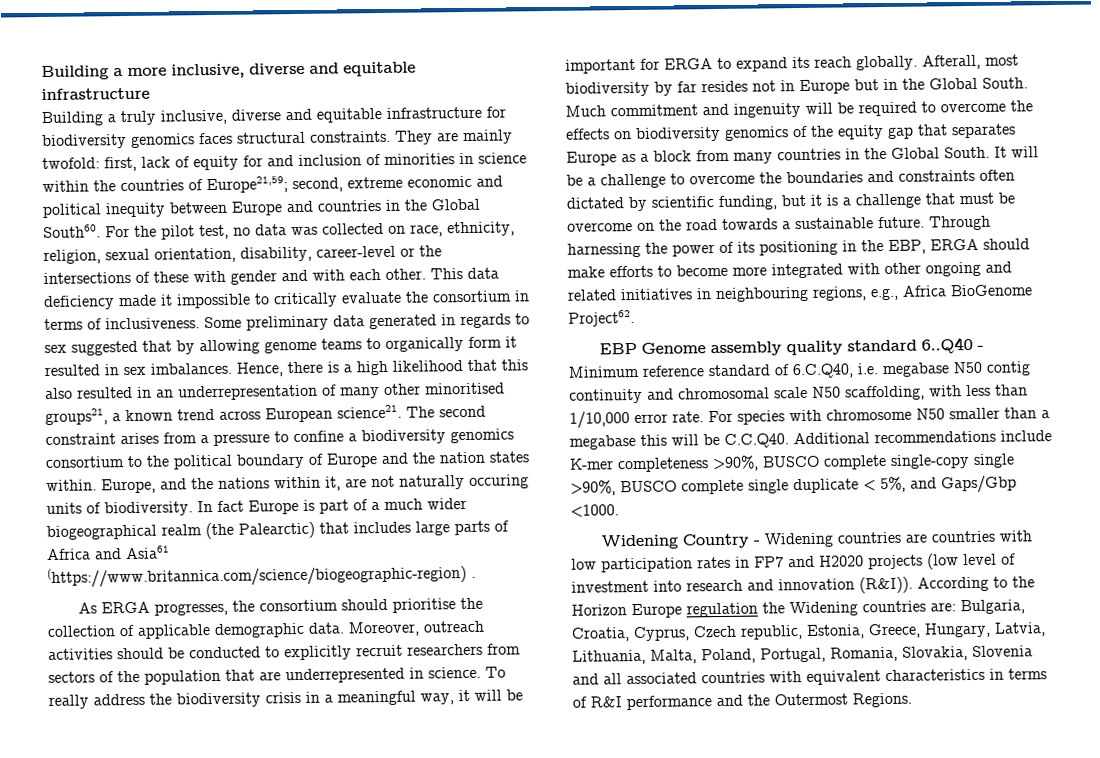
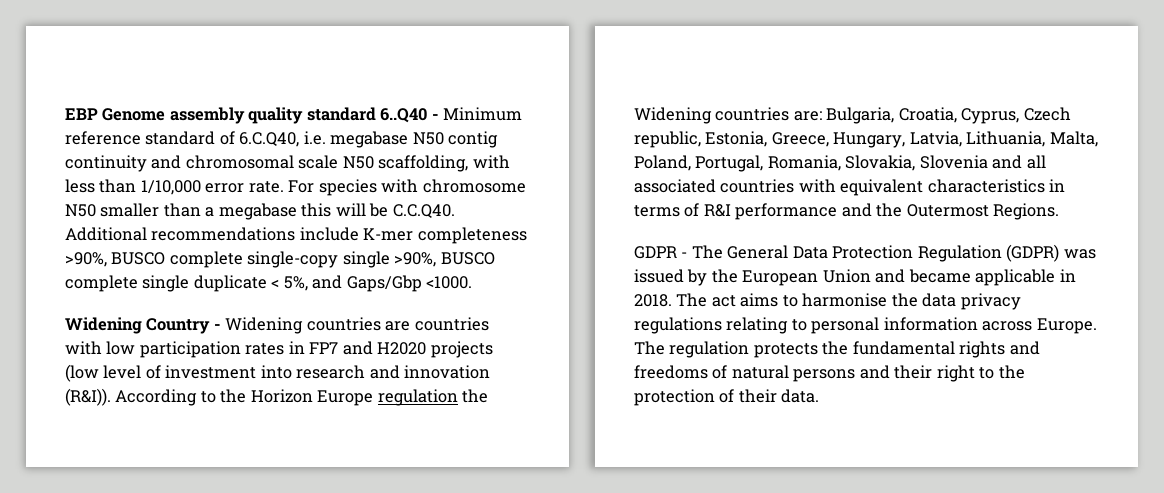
[41,61,416,81] [41,87,150,101] [41,106,506,127] [42,129,513,150] [42,152,527,172] [42,175,503,194] [42,198,480,219] [43,221,515,240] [43,245,442,265] [43,267,499,285] [43,290,530,310] [44,313,530,331] [44,336,517,356] [44,359,528,377] [45,382,505,401] [45,404,486,425] [45,428,514,446] [45,451,529,470] [46,474,529,494] [46,498,467,517] [46,520,509,540] [46,545,170,560] [47,563,476,588] [78,597,484,616] [47,620,484,639] [48,643,521,661] [48,666,506,685] [48,689,523,709] [565,54,1019,74] [565,77,1028,97] [565,100,1033,118] [566,123,1016,142] [566,146,1039,166] [566,169,1015,189] [566,192,1015,212] [567,215,991,232] [567,238,1030,258] [567,261,1012,279] [567,284,1033,303] [568,309,635,327] Building a more inclusive, diverse and equitable infrastructure // Building a truly inclusive, diverse and equitable infrastructure for biodiversity genomics faces structural constraints. They are mainly twofold: first, lack of equity for and inclusion of minorities in science within the countries of Europe21,59; second, extreme economic and political inequity between Europe and countries in the Global South60. For the pilot test, no data was collected on race, ethnicity, religion, sexual orientation, disability, career-level or the intersections of these with gender and with each other. This data deficiency made it impossible to critically evaluate the consortium in terms of inclusiveness. Some preliminary data generated in regards to sex suggested that by allowing genome teams to organically form it resulted in sex imbalances. Hence, there is a high likelihood that this also resulted in an underrepresentation of many other minoritised groups21, a known trend across European science21. The second constraint arises from a pressure to confine a biodiversity genomics consortium to the political boundary of Europe and the nation states within. Europe, and the nations within it, are not naturally occuring units of biodiversity. In fact Europe is part of a much wider biogeographical realm (the Palearctic) that includes large parts of Africa and Asia61 (https://www.britannica.com/science/biogeographic-region) . // As ERGA progresses, the consortium should prioritise the collection of applicable demographic data. Moreover, outreach activities should be conducted to explicitly recruit researchers from sectors of the population that are underrepresented in science. To really address the biodiversity crisis in a meaningful way, it will be important for ERGA to expand its reach globally. Afterall, most biodiversity by far resides not in Europe but in the Global South. Much commitment and ingenuity will be required to overcome the effects on biodiversity genomics of the equity gap that separates Europe as a block from many countries in the Global South. It will be a challenge to overcome the boundaries and constraints often dictated by scientific funding, but it is a challenge that must be overcome on the road towards a sustainable future. Through harnessing the power of its positioning in the EBP, ERGA should make efforts to become more integrated with other ongoing and related initiatives in neighbouring regions, e.g., Africa BioGenome Project62. // -> (65, 114) none
(912, 700) none -> [634,244,1096,262] [634,269,1076,286] [634,293,1021,310] [634,317,1097,334] [634,341,1040,358] [634,365,1025,382] [634,389,820,406] // GDPR - The General Data Protection Regulation (GDPR) was issued by the European Union and became applicable in 2018. The act aims to harmonise the data privacy regulations relating to personal information across Europe. The regulation protects the fundamental rights and freedoms of natural persons and their right to the protection of their data.

